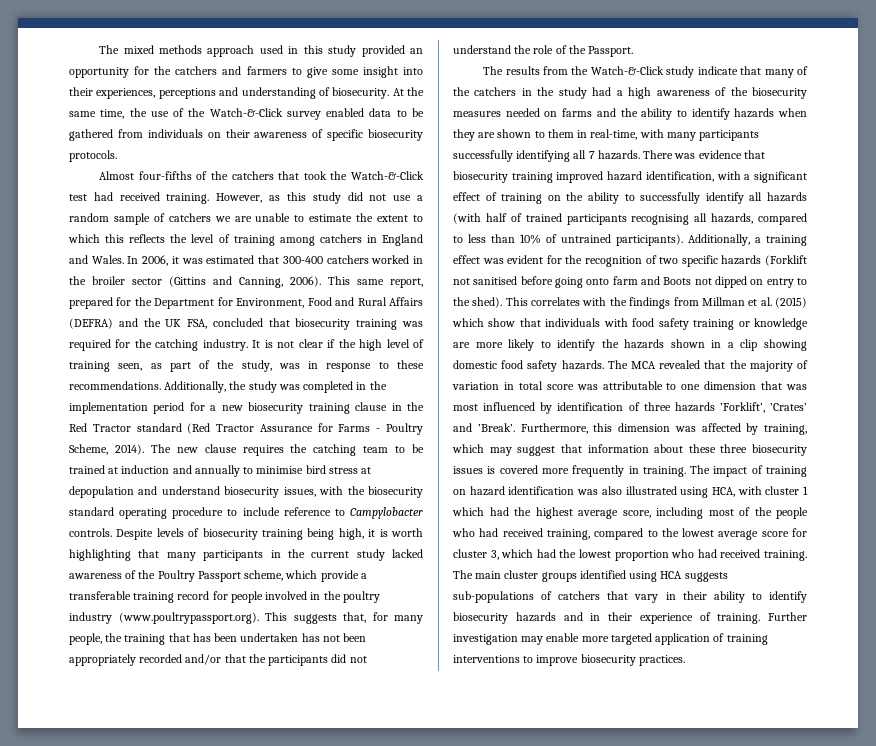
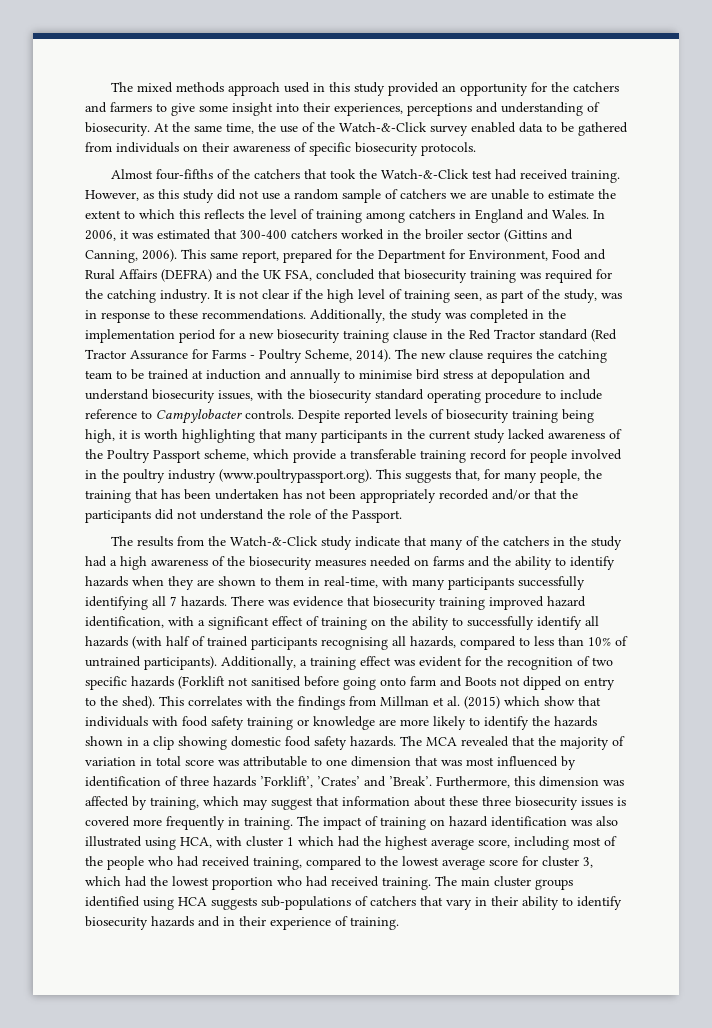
(154, 534) none -> [344,409,392,423] reported
[768,612,807,621] [453,633,768,645] [453,654,685,666] Further investigation may enable more targeted application of training interventions to improve biosecurity practices. -> (399, 923) none

